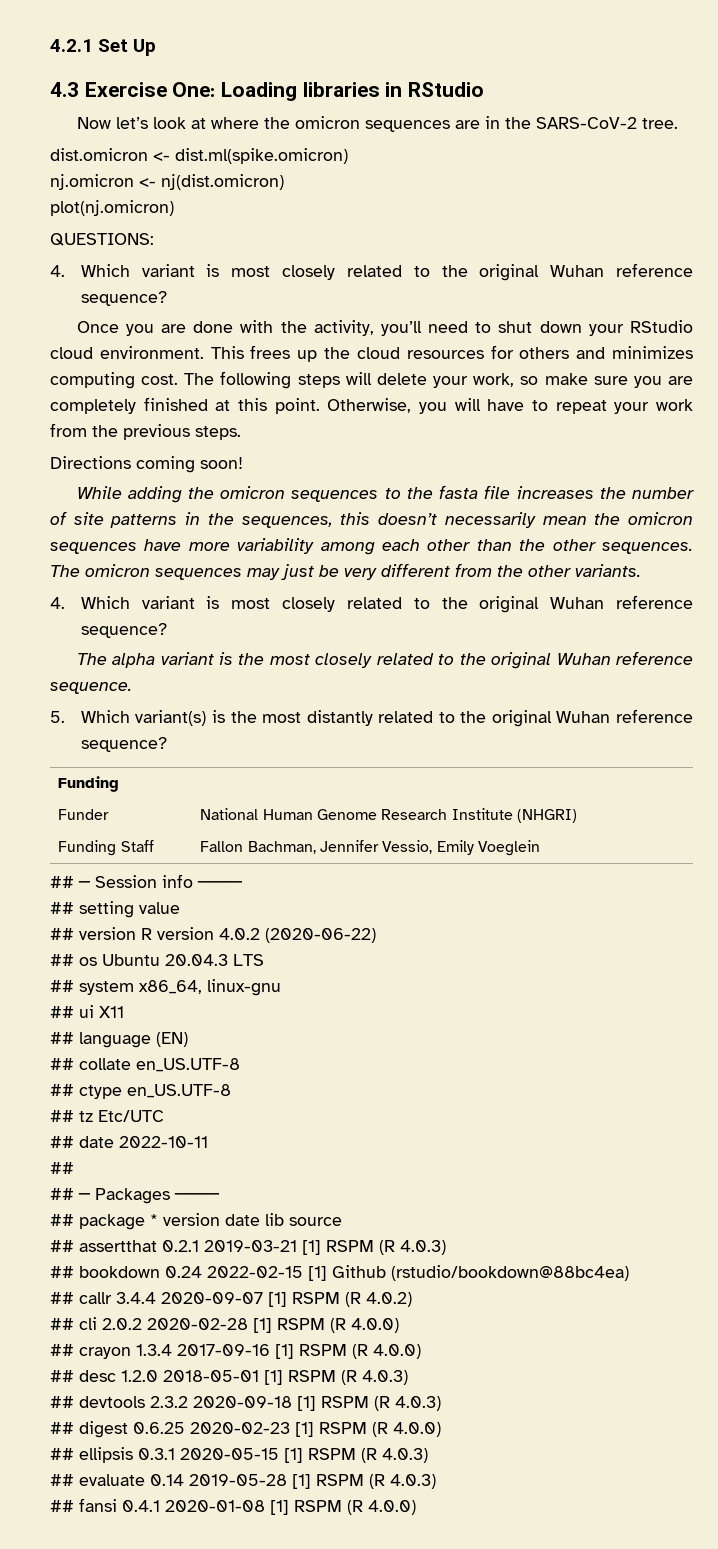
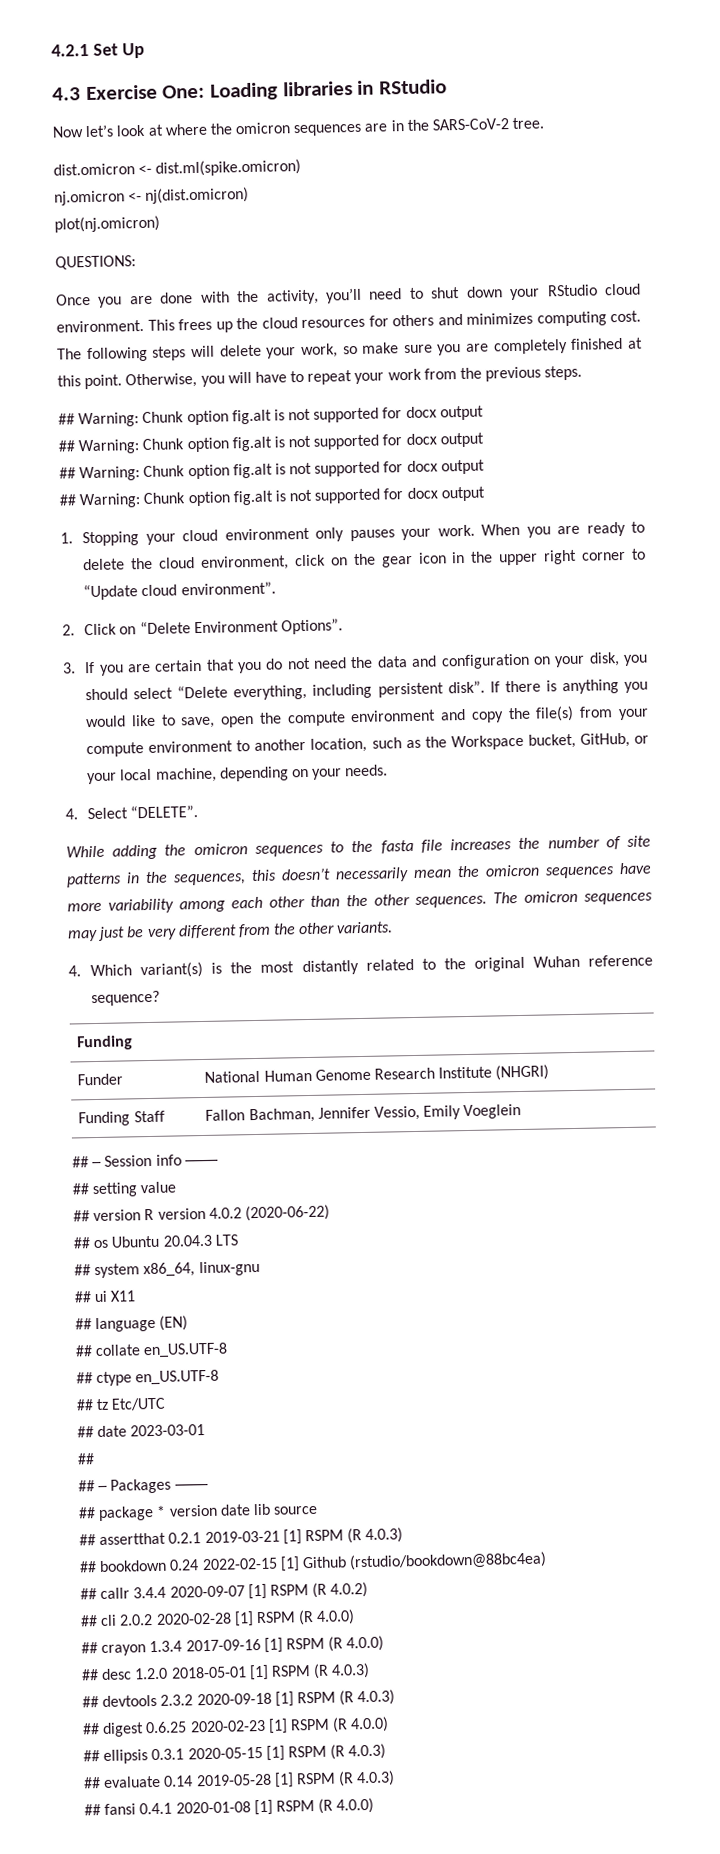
[50,263,693,281] [80,291,167,306] // 4. Which variant is most closely related to the original Wuhan reference sequence? -> (136, 262) none
[50,456,243,473] Directions coming soon! -> [58,405,484,428] [58,432,484,455] [59,459,485,482] [59,486,485,509] [60,521,645,547] [83,548,646,571] [83,581,276,601] [62,618,343,636] [62,652,648,676] [85,679,649,701] [85,705,649,729] [86,732,649,758] [87,764,389,785] [65,805,199,820] ## Warning: Chunk option fig.alt is not supported for docx output // ## Warning: Chunk option fig.alt is not supported for docx output // ## Warning: Chunk option fig.alt is not supported for docx output // ## Warning: Chunk option fig.alt is not supported for docx output // 1. Stopping your cloud environment only pauses your work. When you are ready to delete the cloud environment, click on the gear icon in the upper right corner to “Update cloud environment”. // 2. Click on “Delete Environment Options”. // 3. If you are certain that you do not need the data and configuration on your disk, you should select “Delete everything, including persistent disk”. If there is anything you would like to save, open the compute environment and copy the file(s) from your compute environment to another location, such as the Workspace bucket, GitHub, or your local machine, depending on your needs. // 4. Select “DELETE”.
[141,595,693,613] [80,623,167,638] [76,651,693,669] [50,682,132,694] [50,710,130,723] variant is most closely related to the original Wuhan reference sequence? // The alpha variant is the most closely related to the original Wuhan reference sequence. // 5. Which -> (133, 970) none
[119,1136,208,1148] 2022-10-11 -> [130,1424,206,1437] 2023-03-01

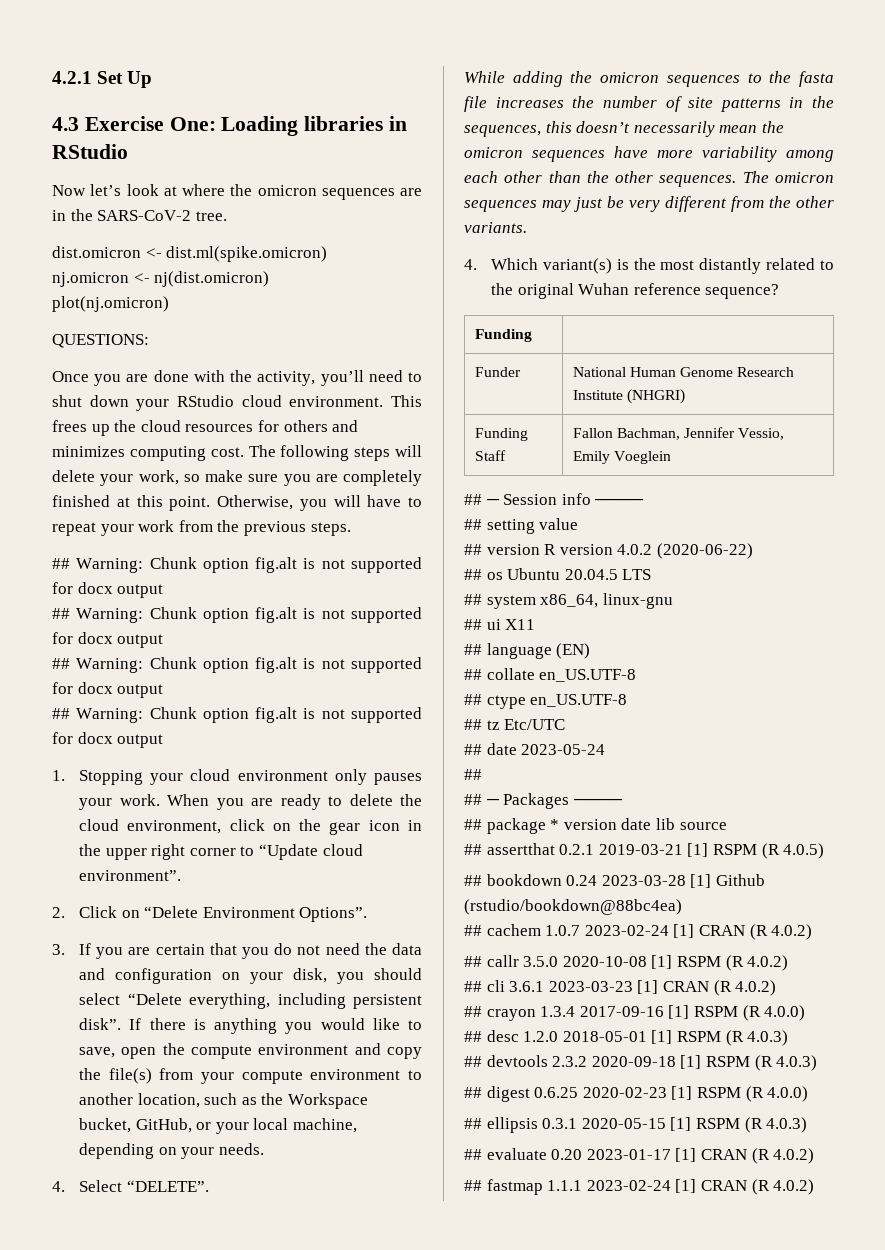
[162,1234,212,1247] 20.04.3 -> [564,569,618,580] 20.04.5
[130,1424,206,1437] 2023-03-01 -> [521,744,606,755] 2023-05-24
[365,1527,404,1544] 4.0.3) -> [783,843,825,859] 4.0.5)
[201,1557,278,1571] 2022-02-15 -> [601,875,686,886] 2023-03-28
(548, 1561) none -> [464,924,813,940] // ## cachem 1.0.7 2023-02-24 [1] CRAN (R 4.0.2)
[133,1585,245,1599] 3.4.4 2020-09-07 -> [523,956,647,967] 3.5.0 2020-10-08
[119,1609,356,1627] 2.0.2 2020-02-28 [1] RSPM (R 4.0.0) -> [509,980,777,996] 3.6.1 2023-03-23 [1] CRAN (R 4.0.2)
[163,1770,396,1788] [84,1797,375,1816] 0.14 2019-05-28 [1] RSPM (R 4.0.3) // ## fansi 0.4.1 2020-01-08 [1] RSPM (R 4.0.0) -> [551,1148,815,1164] [464,1179,815,1195] 0.20 2023-01-17 [1] CRAN (R 4.0.2) // ## fastmap 1.1.1 2023-02-24 [1] CRAN (R 4.0.2)

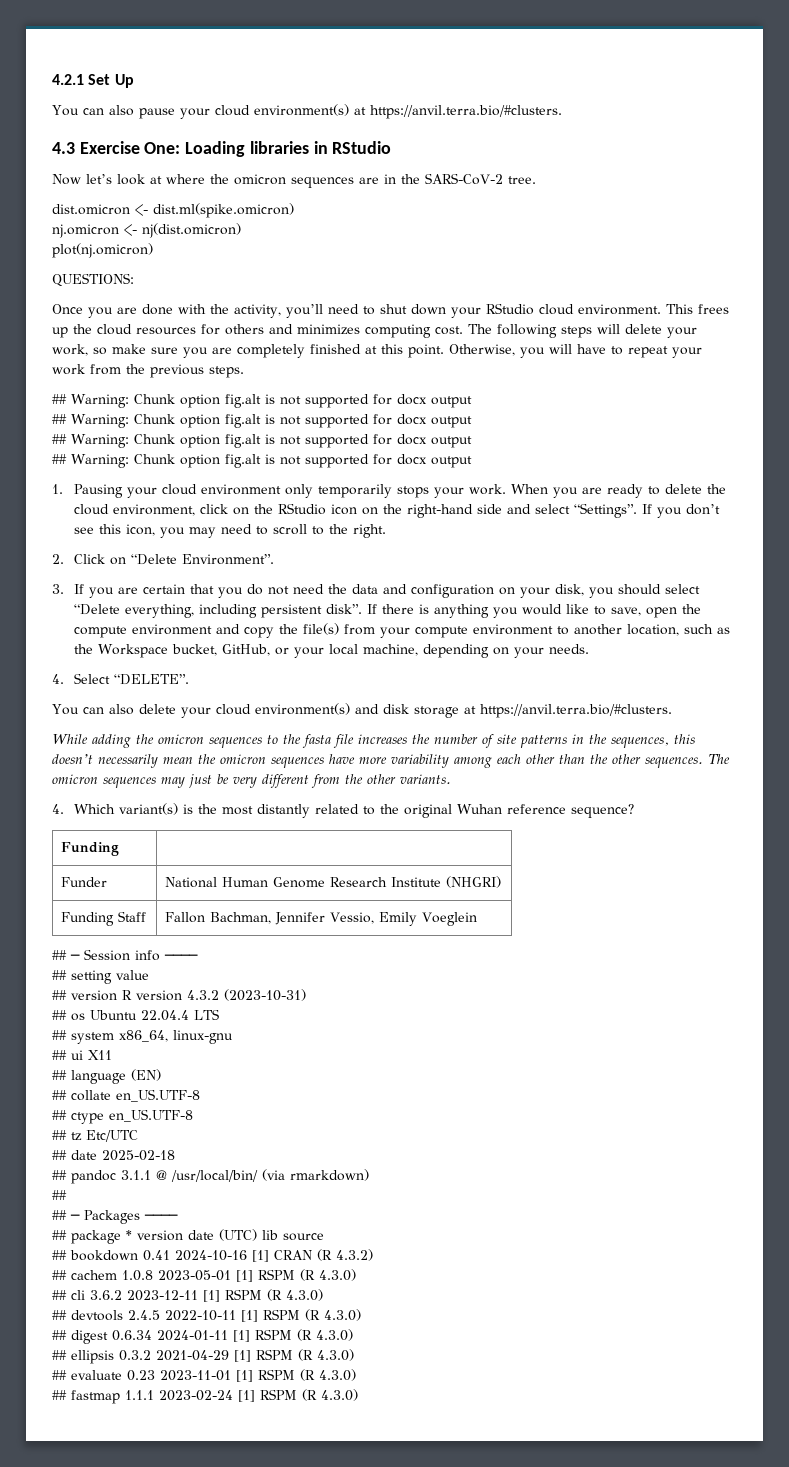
(153, 79) none -> [52,104,562,119] // You can also pause your cloud environment(s) at https://anvil.terra.bio/#clusters.
[79,770,144,785] Stopping -> [73,484,123,498] Pausing
[373,773,422,785] pauses -> [317,484,429,498] temporarily stops
[329,820,422,835] [79,844,363,860] [79,870,182,881] gear icon in the upper right corner to “Update cloud environment”. -> [277,503,720,518] [73,524,386,538] RStudio icon on the right-hand side and select “Settings”. If you don’t see this icon, you may need to scroll to the right.
[202,907,368,922] Environment Options”. -> [181,554,274,565] Environment”.
(209, 1186) none -> [52,703,672,718] // You can also delete your cloud environment(s) and disk storage at https://anvil.terra.bio/#clusters.
[617,543,753,559] 4.0.2 (2020-06-22) -> [187,989,306,1001] 4.3.2 (2023-10-31)
[564,569,618,580] 20.04.5 -> [141,1010,189,1021] 22.04.4
[521,744,606,755] 2023-05-24 -> [102,1150,175,1161] [52,1169,369,1184] 2025-02-18 // ## pandoc 3.1.1 @ /usr/local/bin/ (via rmarkdown)
(652, 824) none -> [219,1229,257,1241] (UTC)
[486,843,825,859] [464,874,765,888] [464,899,682,915] [464,924,813,940] [464,955,789,971] [464,980,777,996] [464,1005,806,1021] [464,1030,789,1046] [464,1055,818,1071] [464,1086,809,1102] [464,1117,808,1133] [464,1148,815,1164] assertthat 0.2.1 2019-03-21 [1] RSPM (R 4.0.5) // ## bookdown 0.24 2023-03-28 [1] Github (rstudio/bookdown@88bc4ea) // ## cachem 1.0.7 2023-02-24 [1] CRAN (R 4.0.2) // ## callr 3.5.0 2020-10-08 [1] RSPM (R 4.0.2) // ## cli 3.6.1 2023-03-23 [1] CRAN (R 4.0.2) // ## crayon 1.3.4 2017-09-16 [1] RSPM (R 4.0.0) // ## desc 1.2.0 2018-05-01 [1] RSPM (R 4.0.3) // ## devtools 2.3.2 2020-09-18 [1] RSPM (R 4.0.3) // ## digest 0.6.25 2020-02-23 [1] RSPM (R 4.0.0) // ## ellipsis 0.3.1 2020-05-15 [1] RSPM (R 4.0.3) // ## evaluate 0.20 2023-01-17 [1] CRAN (R 4.0.2) -> [70,1249,373,1262] [52,1269,356,1282] [52,1289,323,1302] [52,1309,361,1322] [52,1329,353,1344] [52,1349,354,1364] [52,1369,356,1382] bookdown 0.41 2024-10-16 [1] CRAN (R 4.3.2) // ## cachem 1.0.8 2023-05-01 [1] RSPM (R 4.3.0) // ## cli 3.6.2 2023-12-11 [1] RSPM (R 4.3.0) // ## devtools 2.4.5 2022-10-11 [1] RSPM (R 4.3.0) // ## digest 0.6.34 2024-01-11 [1] RSPM (R 4.3.0) // ## ellipsis 0.3.2 2021-04-29 [1] RSPM (R 4.3.0) // ## evaluate 0.23 2023-11-01 [1] RSPM (R 4.3.0)
[700,1179,815,1195] CRAN (R 4.0.2) -> [260,1389,358,1401] RSPM (R 4.3.0)

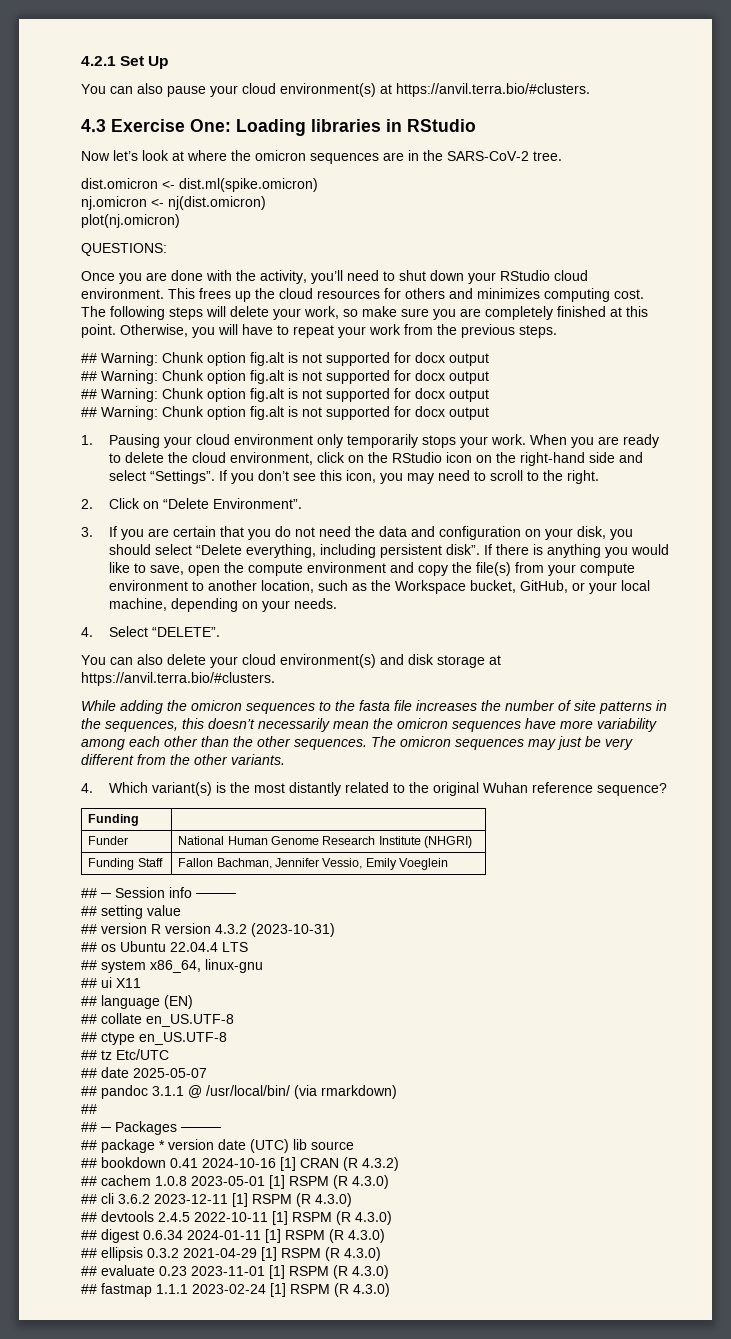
[102,1150,175,1161] 2025-02-18 -> [133,1068,207,1078] 2025-05-07

